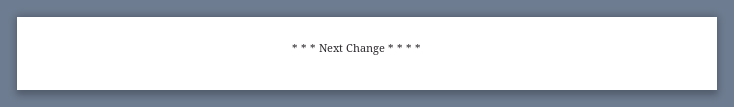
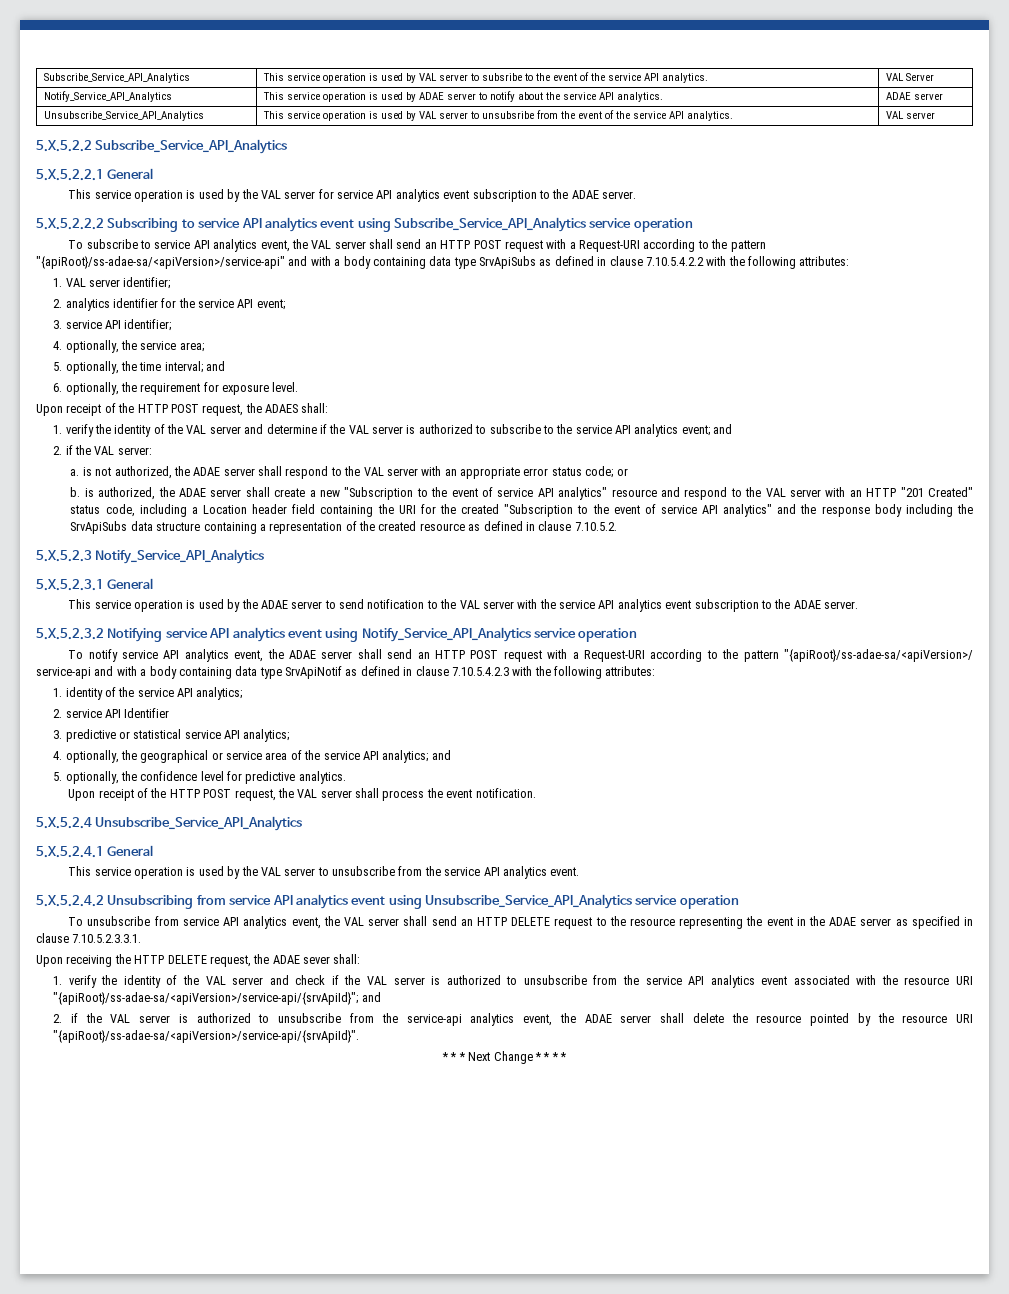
(292, 48) none -> [44,73,191,83] [263,72,709,83] [886,73,935,81] [44,91,173,102] [263,91,664,102] [886,92,944,100] [44,111,205,121] [263,110,734,121] [886,111,936,119] [36,139,288,154] [36,168,154,181] [68,189,637,202] [36,217,693,232] [68,239,766,252] [36,256,850,269] [53,277,171,289] [53,298,285,311] [53,319,172,331] [53,340,204,353] [53,361,226,374] [53,382,299,395] [36,403,329,416] [53,424,733,437] [53,445,152,455] [70,466,628,479] [70,487,974,500] [70,504,974,517] [70,521,617,534] [36,549,265,564] [36,578,154,591] [68,599,859,612] [36,627,638,642] [68,649,973,662] [36,666,656,679] [53,687,243,700] [53,708,170,718] [53,729,290,742] [53,750,451,763] [53,771,346,784] [68,788,536,801] [36,816,303,831] [36,845,154,858] [68,866,580,879] [36,894,739,909] [68,916,973,929] [36,933,142,943] [36,954,361,967] [53,975,973,988] [53,992,381,1005] [53,1013,974,1026] [53,1030,360,1043] Subscribe_Service_API_Analytics | This service operation is used by VAL server to subsribe to the event of the service API analytics. | VAL Server // Notify_Service_API_Analytics | This service operation is used by ADAE server to notify about the service API analytics. | ADAE server // Unsubscribe_Service_API_Analytics | This service operation is used by VAL server to unsubsribe from the event of the service API analytics. | VAL server // 5.X.5.2.2 Subscribe_Service_API_Analytics // 5.X.5.2.2.1 General // This service operation is used by the VAL server for service API analytics event subscription to the ADAE server. // 5.X.5.2.2.2 Subscribing to service API analytics event using Subscribe_Service_API_Analytics service operation // To subscribe to service API analytics event, the VAL server shall send an HTTP POST request with a Request-URI according to the pattern "{apiRoot}/ss-adae-sa/<apiVersion>/service-api" and with a body containing data type SrvApiSubs as defined in clause 7.10.5.4.2.2 with the following attributes: // 1. VAL server identifier; // 2. analytics identifier for the service API event; // 3. service API identifier; // 4. optionally, the service area; // 5. optionally, the time interval; and // 6. optionally, the requirement for exposure level. // Upon receipt of the HTTP POST request, the ADAES shall: // 1. verify the identity of the VAL server and determine if the VAL server is authorized to subscribe to the service API analytics event; and // 2. if the VAL server: // a. is not authorized, the ADAE server shall respond to the VAL server with an appropriate error status code; or // b. is authorized, the ADAE server shall create a new "Subscription to the event of service API analytics" resource and respond to the VAL server with an HTTP "201 Created" status code, including a Location header field containing the URI for the created "Subscription to the event of service API analytics" and the response body including the SrvApiSubs data structure containing a representation of the created resource as defined in clause 7.10.5.2. // 5.X.5.2.3 Notify_Service_API_Analytics // 5.X.5.2.3.1 General // This service operation is used by the ADAE server to send notification to the VAL server with the service API analytics event subscription to the ADAE server. // 5.X.5.2.3.2 Notifying service API analytics event using Notify_Service_API_Analytics service operation // To notify service API analytics event, the ADAE server shall send an HTTP POST request with a Request-URI according to the pattern "{apiRoot}/ss-adae-sa/<apiVersion>/ service-api and with a body containing data type SrvApiNotif as defined in clause 7.10.5.4.2.3 with the following attributes: // 1. identity of the service API analytics; // 2. service API Identifier // 3. predictive or statistical service API analytics; // 4. optionally, the geographical or service area of the service API analytics; and // 5. optionally, the confidence level for predictive analytics. // Upon receipt of the HTTP POST request, the VAL server shall process the event notification. // 5.X.5.2.4 Unsubscribe_Service_API_Analytics // 5.X.5.2.4.1 General // This service operation is used by the VAL server to unsubscribe from the service API analytics event. // 5.X.5.2.4.2 Unsubscribing from service API analytics event using Unsubscribe_Service_API_Analytics service operation // To unsubscribe from service API analytics event, the VAL server shall send an HTTP DELETE request to the resource representing the event in the ADAE server as specified in clause 7.10.5.2.3.3.1. // Upon receiving the HTTP DELETE request, the ADAE sever shall: // 1. verify the identity of the VAL server and check if the VAL server is authorized to unsubscribe from the service API analytics event associated with the resource URI "{apiRoot}/ss-adae-sa/<apiVersion>/service-api/{srvApiId}"; and // 2. if the VAL server is authorized to unsubscribe from the service-api analytics event, the ADAE server shall delete the resource pointed by the resource URI "{apiRoot}/ss-adae-sa/<apiVersion>/service-api/{srvApiId}". //

